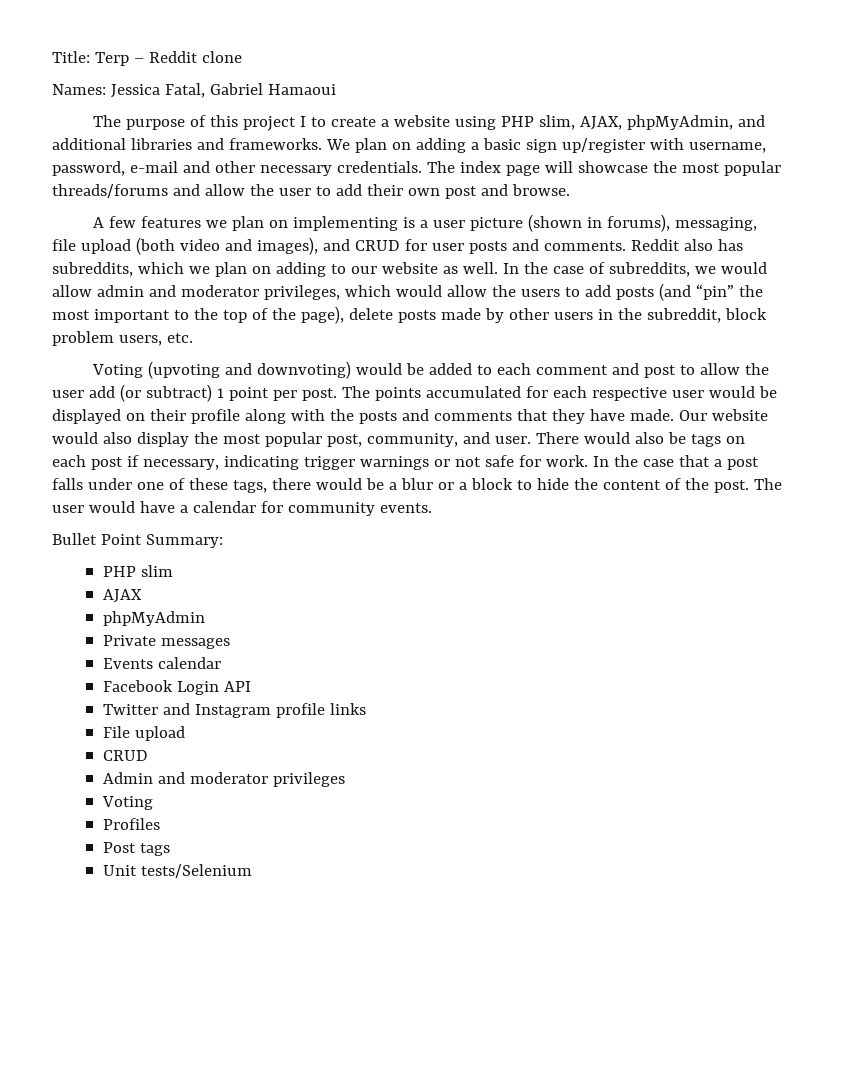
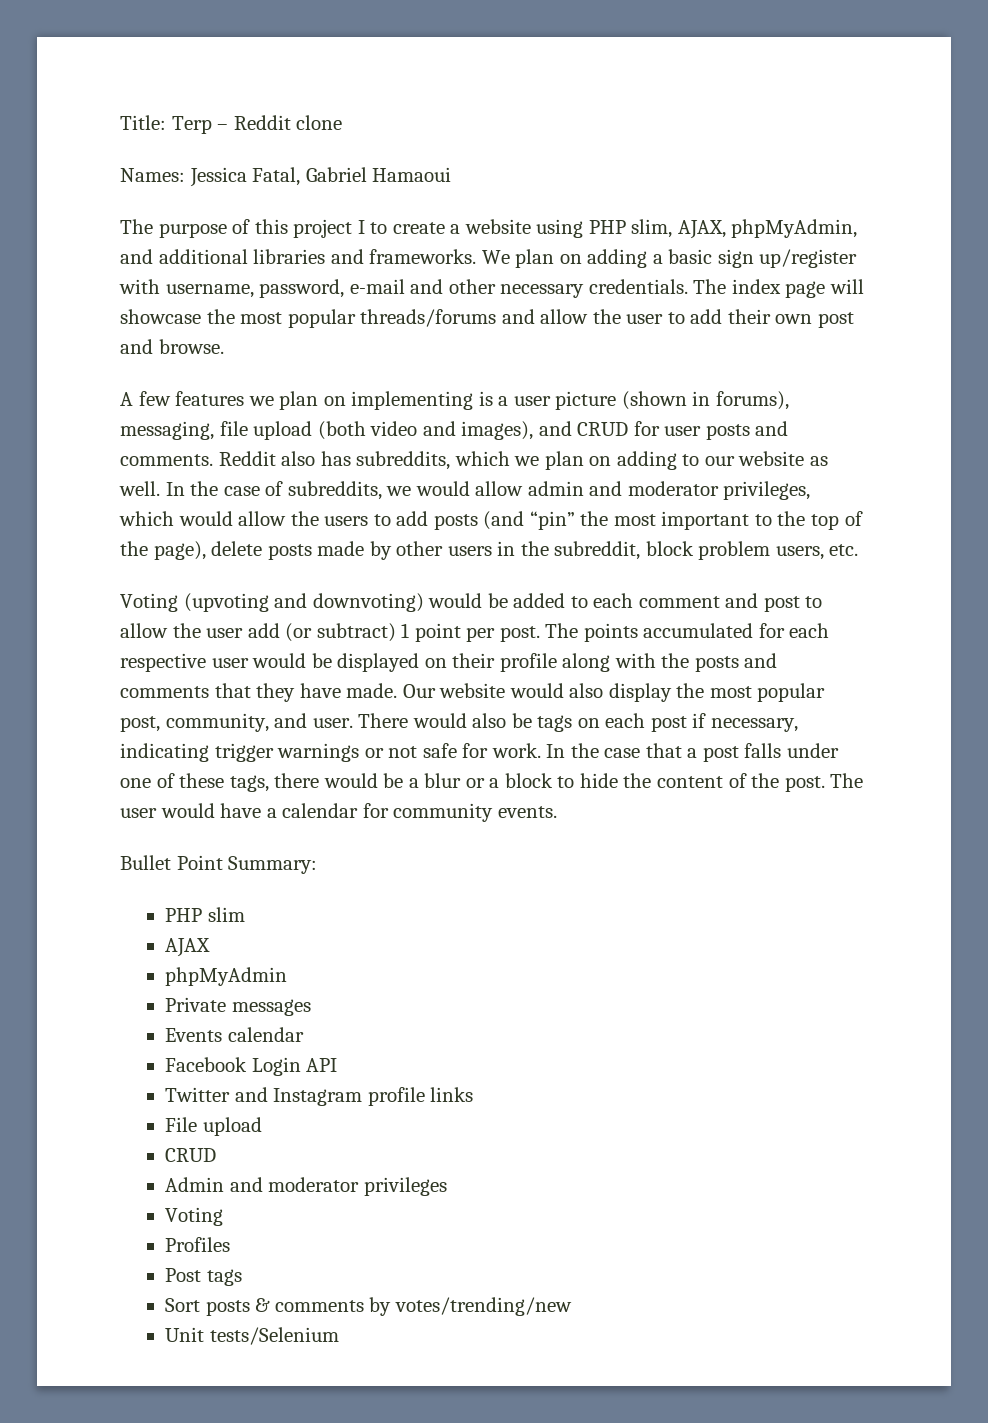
(171, 849) none -> [165,1297,572,1316] // Sort posts & comments by votes/trending/new

